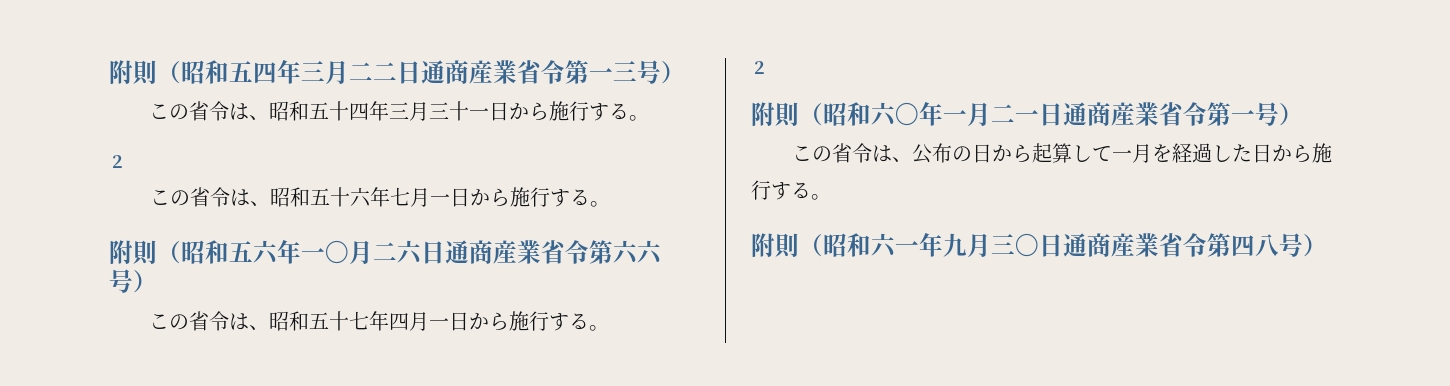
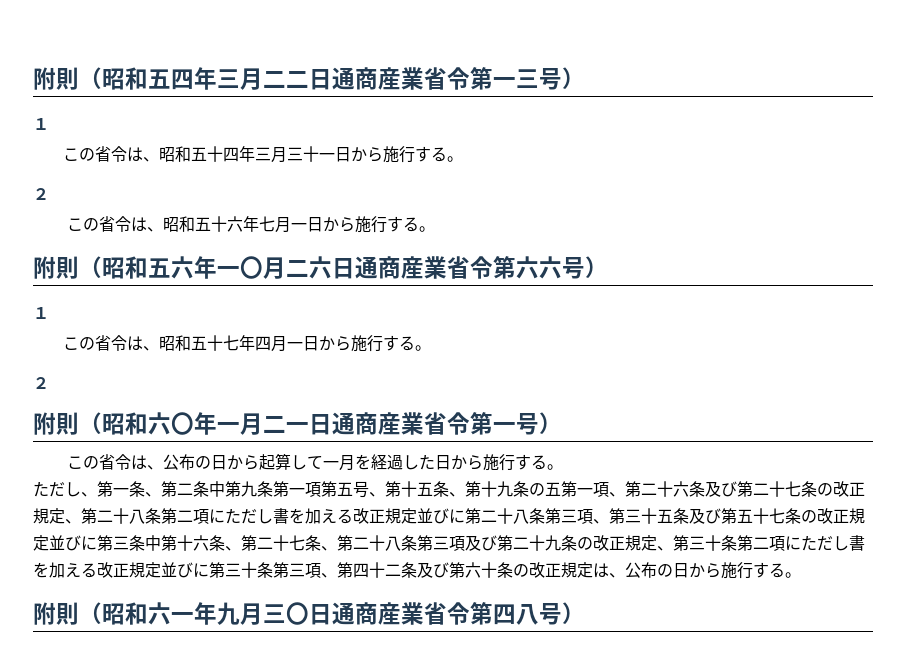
(685, 72) none -> [33,118,49,130] // １
(157, 281) none -> [33,307,49,319] // １
(831, 197) none -> [33,481,865,498] [33,508,865,524] [33,535,865,551] [33,562,801,579] // ただし、第一条、第二条中第九条第一項第五号、第十五条、第十九条の五第一項、第二十六条及び第二十七条の改正規定、第二十八条第二項にただし書を加える改正規定並びに第二十八条第三項、第三十五条及び第五十七条の改正規定並びに第三条中第十六条、第二十七条、第二十八条第三項及び第二十九条の改正規定、第三十条第二項にただし書を加える改正規定並びに第三十条第三項、第四十二条及び第六十条の改正規定は、公布の日から施行する。

